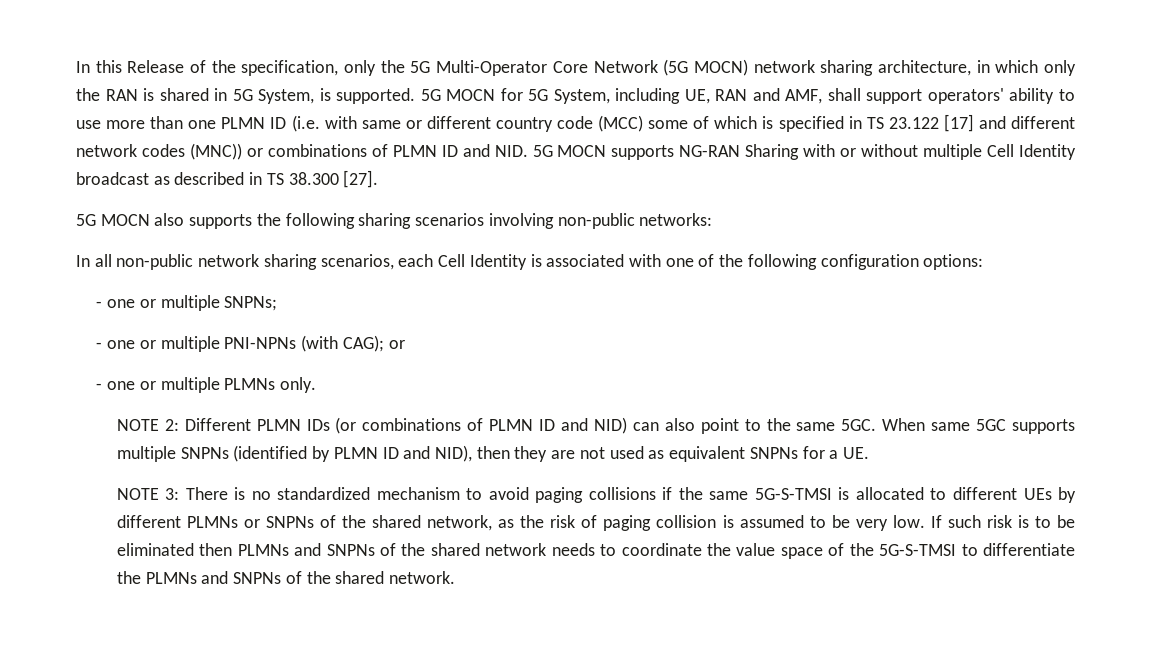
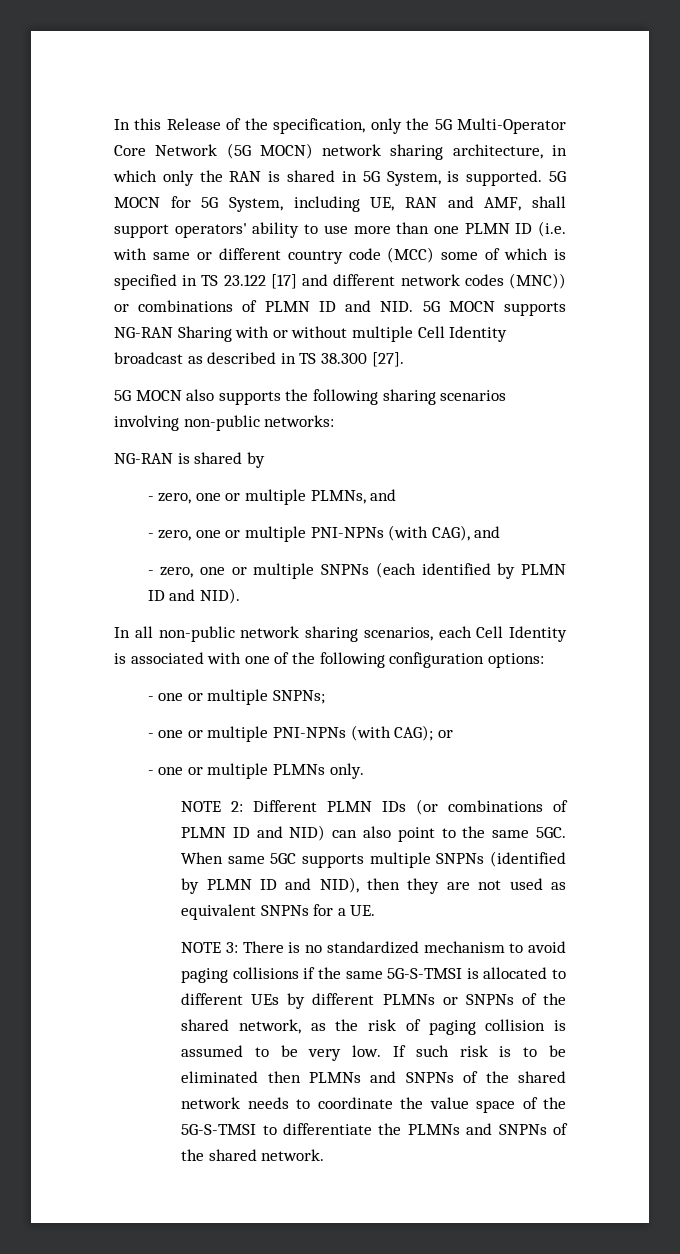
(713, 219) none -> [114,452,265,468] [147,489,397,505] [147,525,501,542] [147,562,566,579] [147,588,240,604] // NG-RAN is shared by // - zero, one or multiple PLMNs, and // - zero, one or multiple PNI-NPNs (with CAG), and // - zero, one or multiple SNPNs (each identified by PLMN ID and NID).

